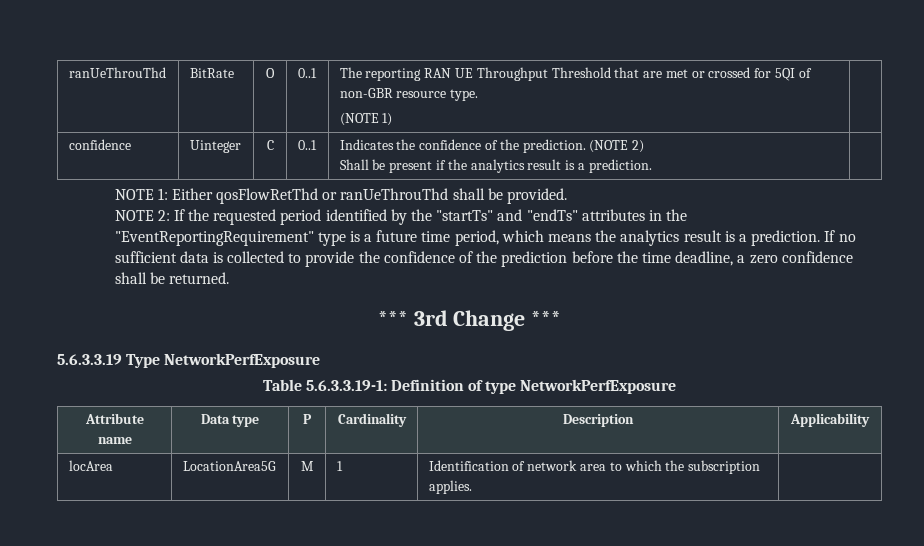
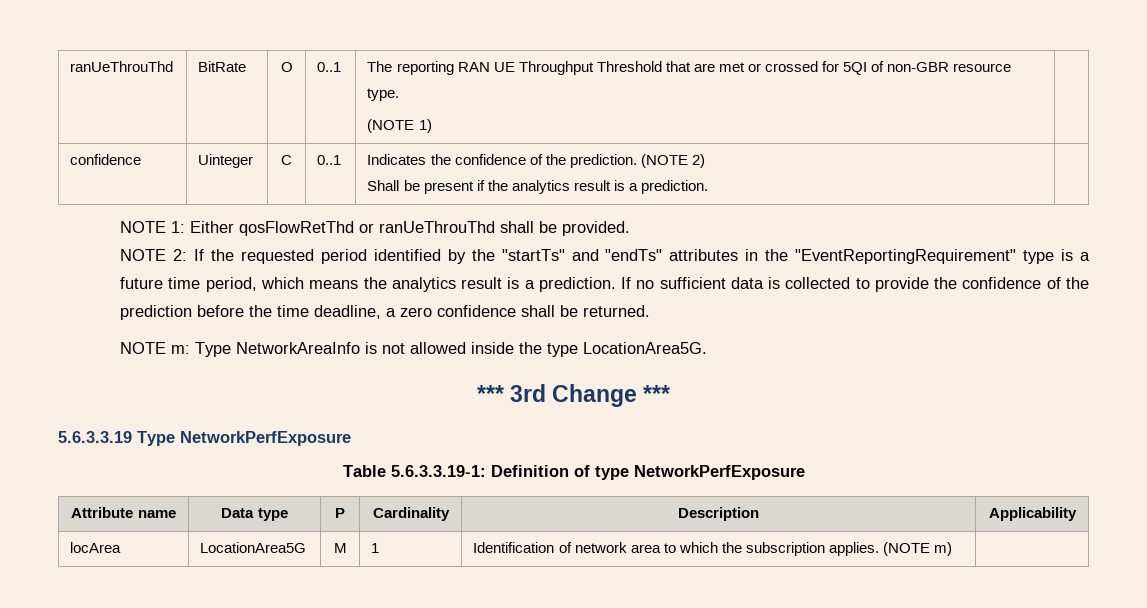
(229, 278) none -> [120,342,708,357] // NOTE m: Type NetworkAreaInfo is not allowed inside the type LocationArea5G.
(472, 487) none -> [882,542,952,556] (NOTE m)

